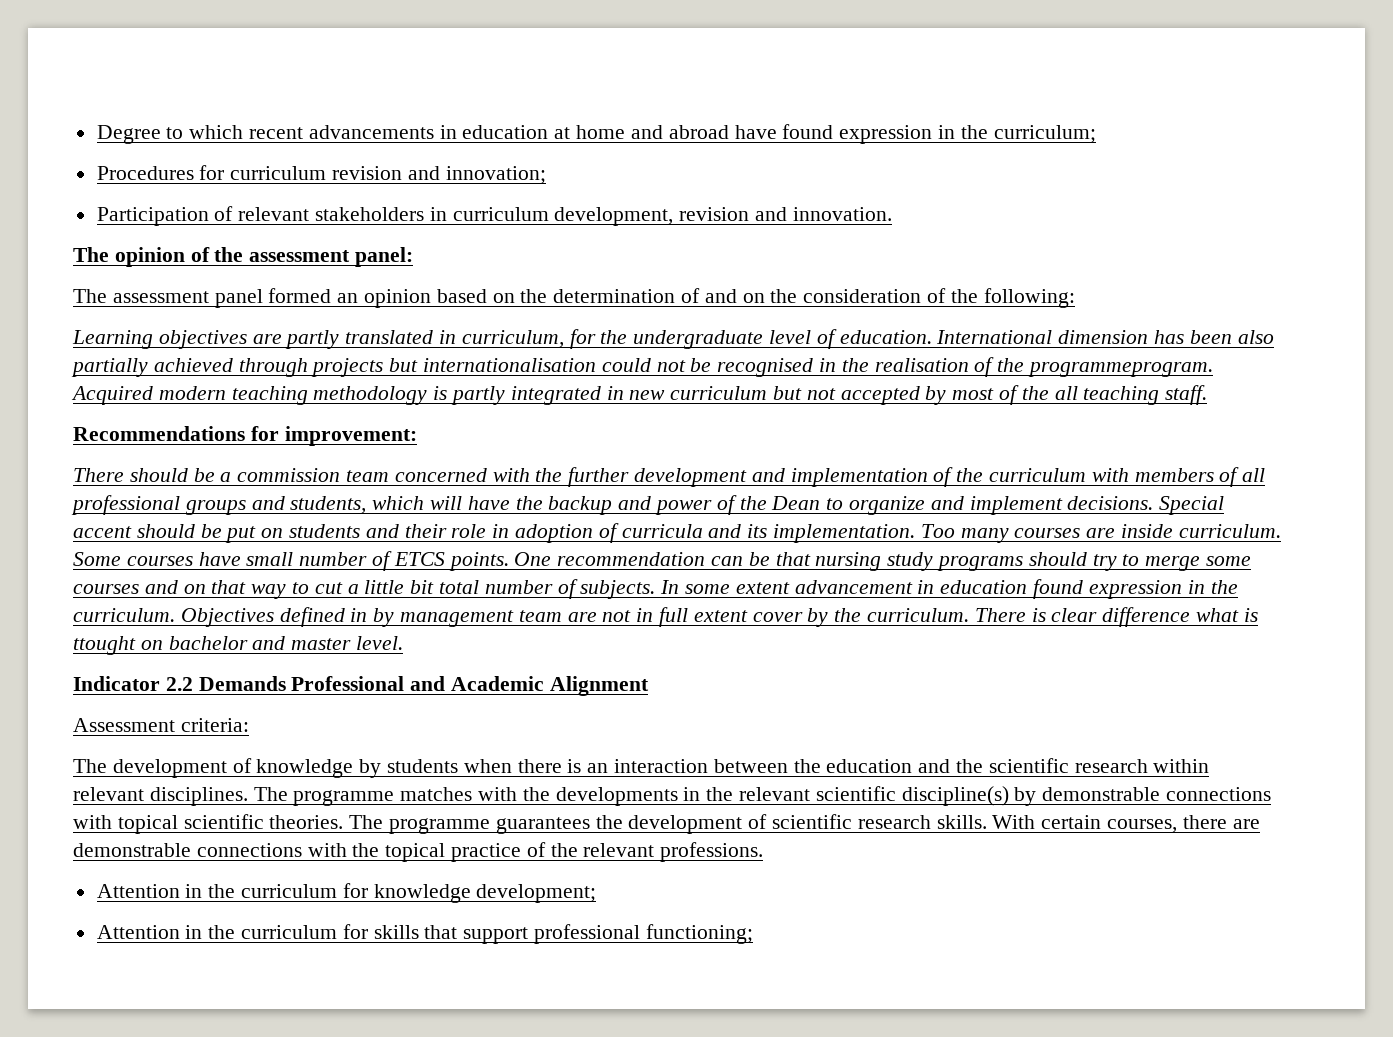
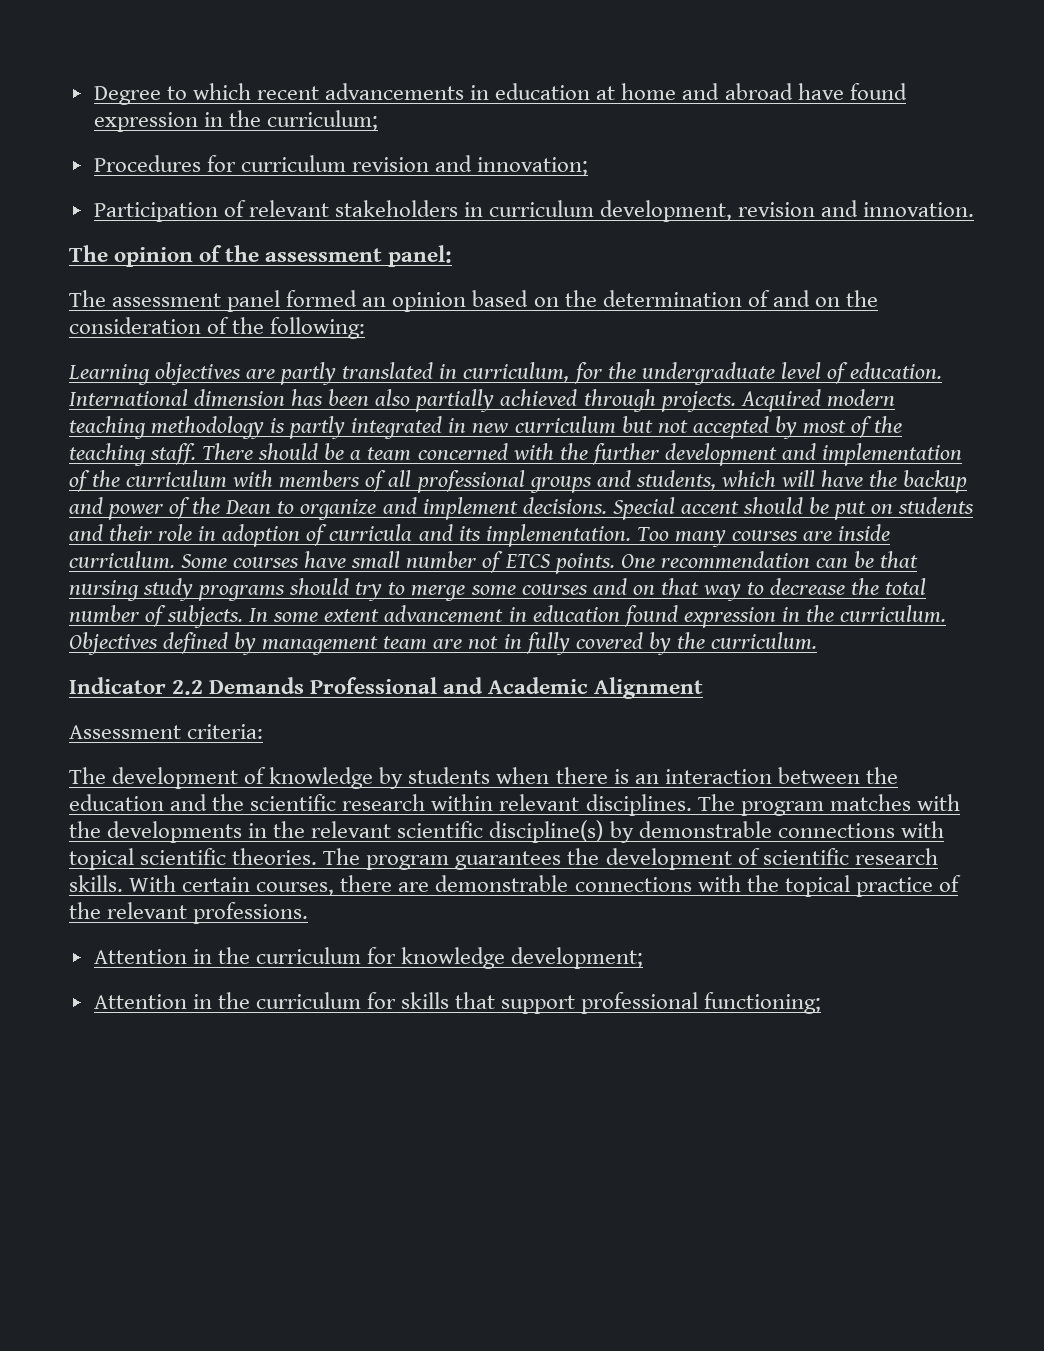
[311,357,1214,377] projects but internationalisation could not be recognised in the realisation of the programmeprogram. -> [660,391,736,412] projects.
[1054,386,1078,400] all -> (903, 424) none
[73,426,417,446] // Recommendations for improvement: // -> (197, 454) none
[237,468,341,482] commission -> (362, 455) none
[314,580,435,594] cut a little bit -> [770,578,880,595] decrease the
[350,608,368,622] in -> (229, 643) none
[659,607,803,627] full extent cover -> [525,632,643,655] fully covered
[974,607,1258,627] [73,636,404,655] There is clear difference what is ttought on bachelor and master level. -> (817, 641) none
[293,790,395,806] programme -> [740,801,824,816] program
[389,818,491,834] programme -> [366,855,450,870] program

